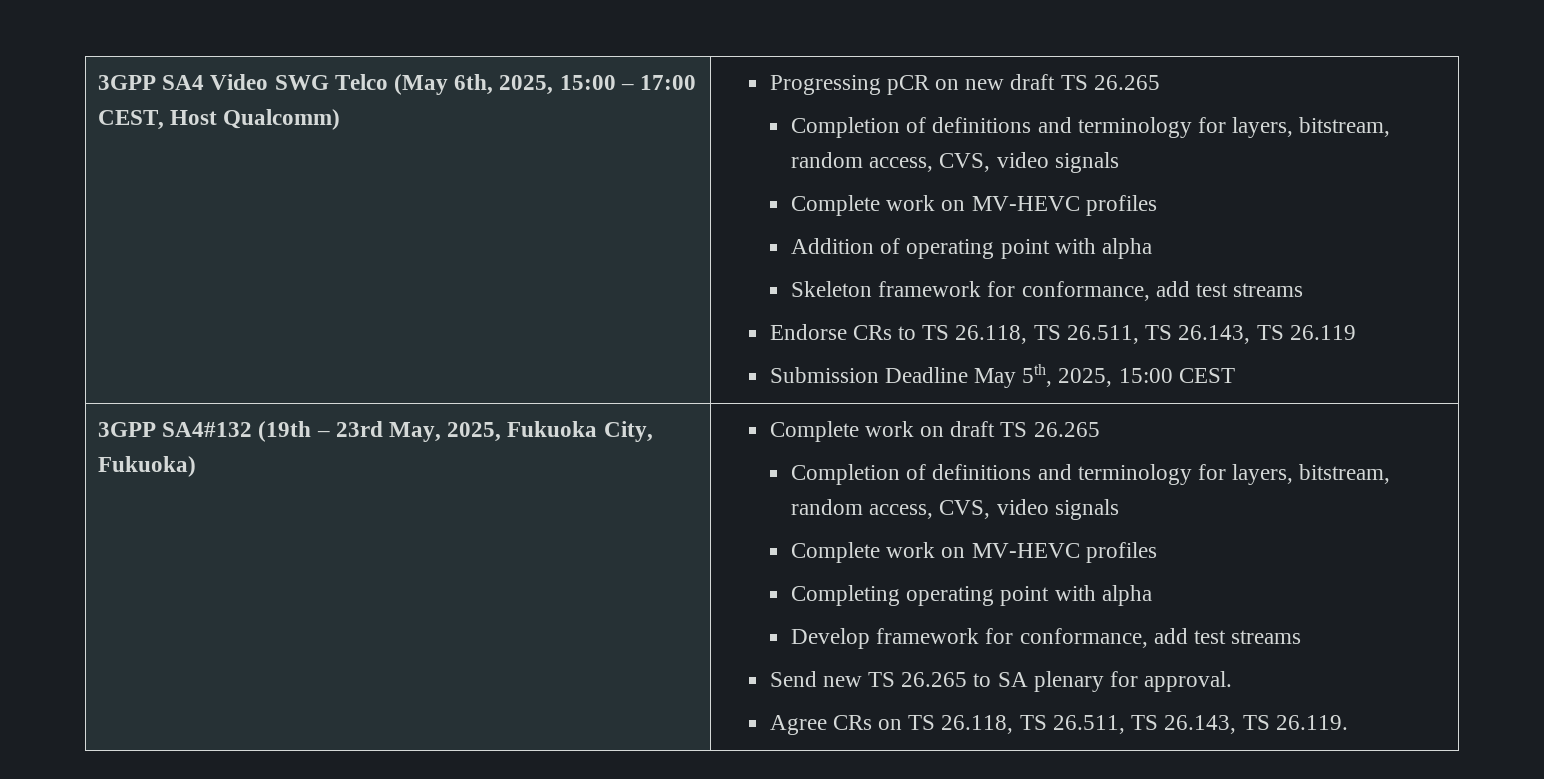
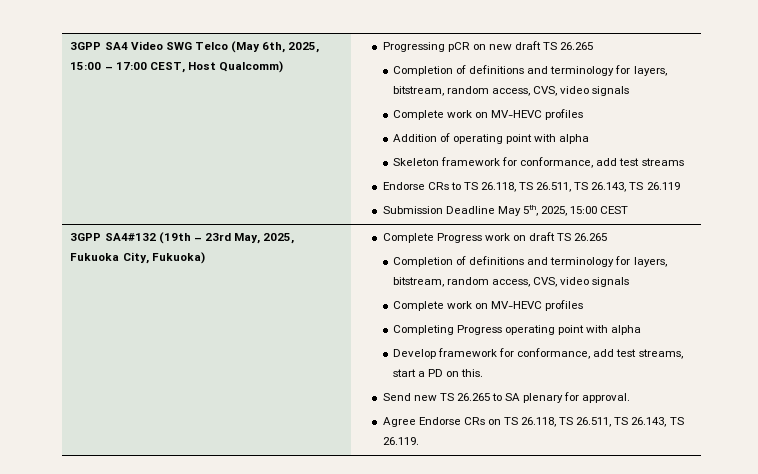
(859, 431) none -> [436,233,482,243] Progress
(900, 595) none -> [457,325,503,335] Progress
[1231,630,1302,644] streams -> [638,349,683,359] [392,369,484,377] streams, start a PD on this.
(827, 725) none -> [418,417,461,425] Endorse

